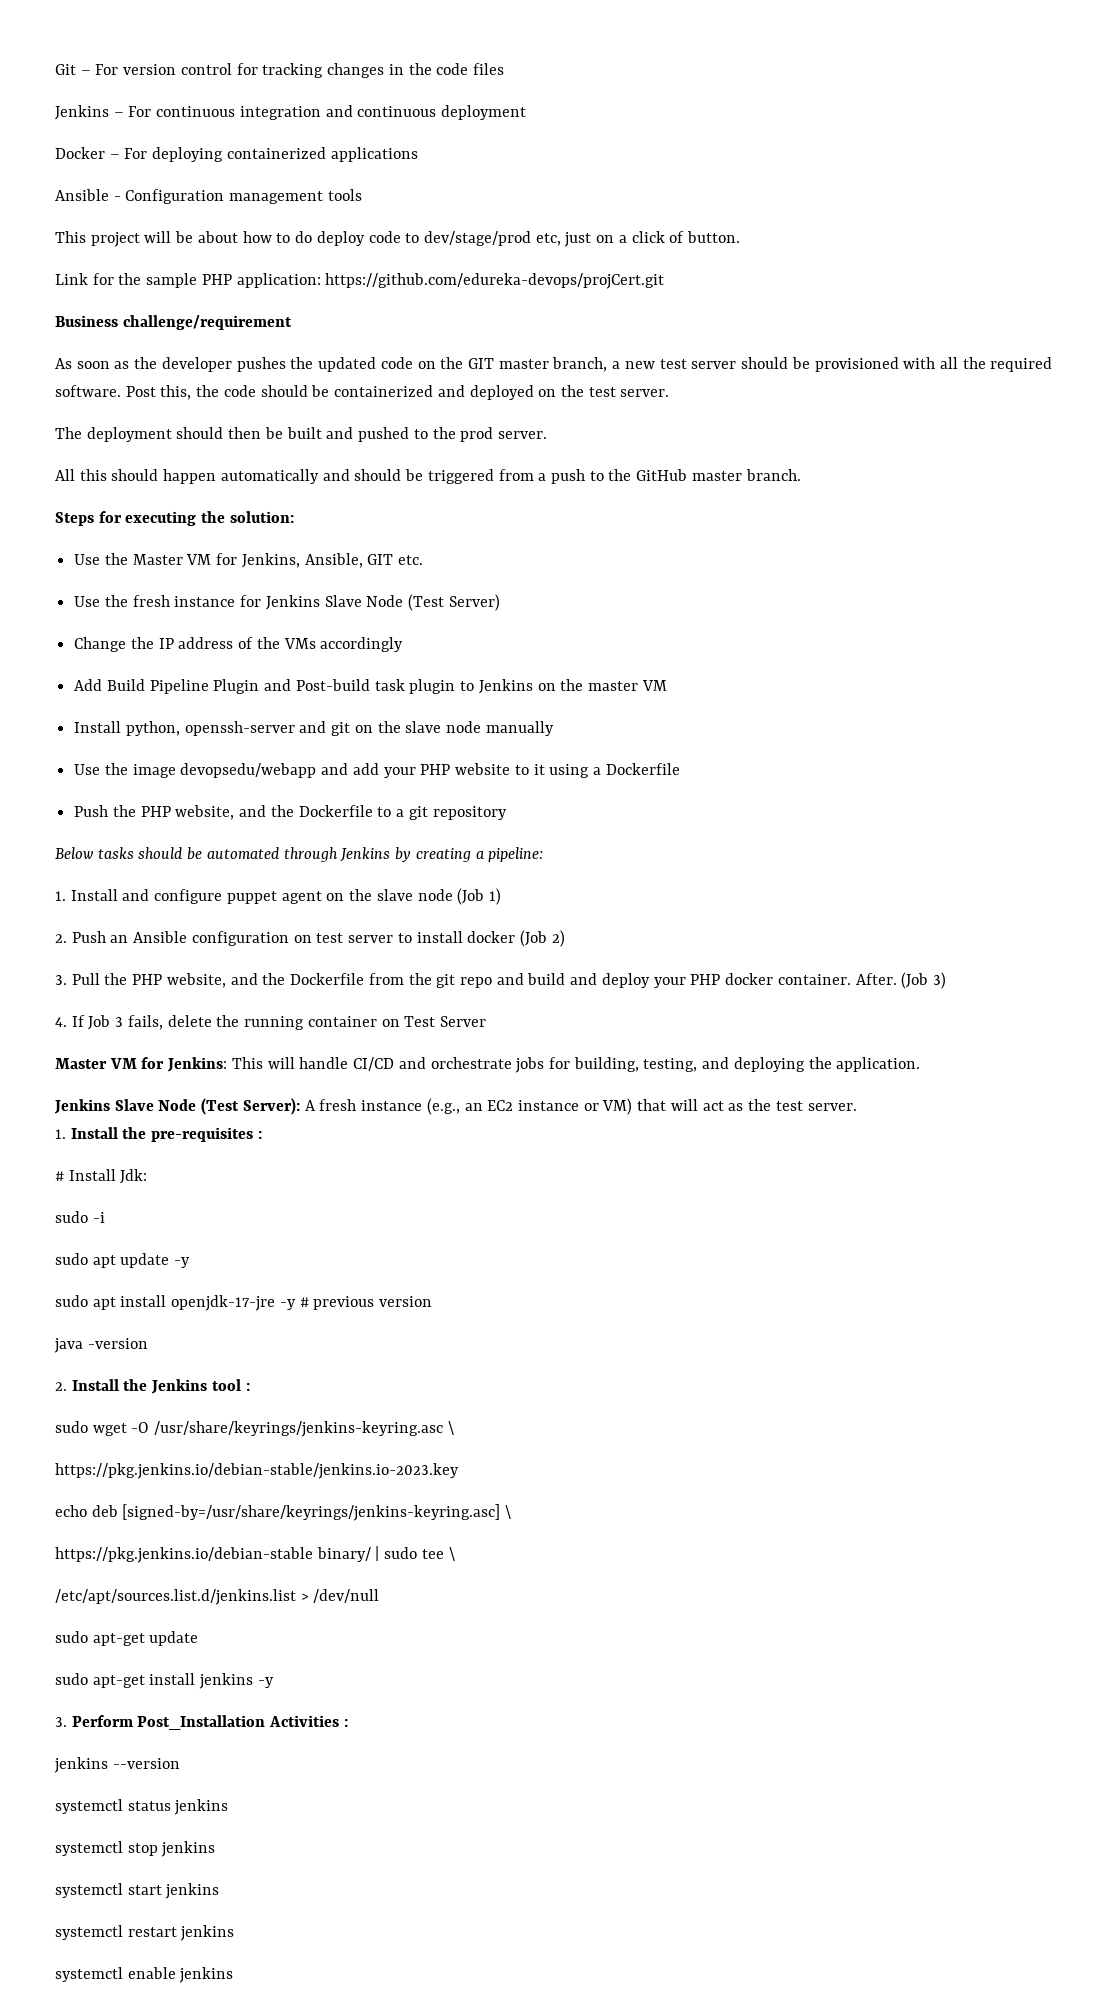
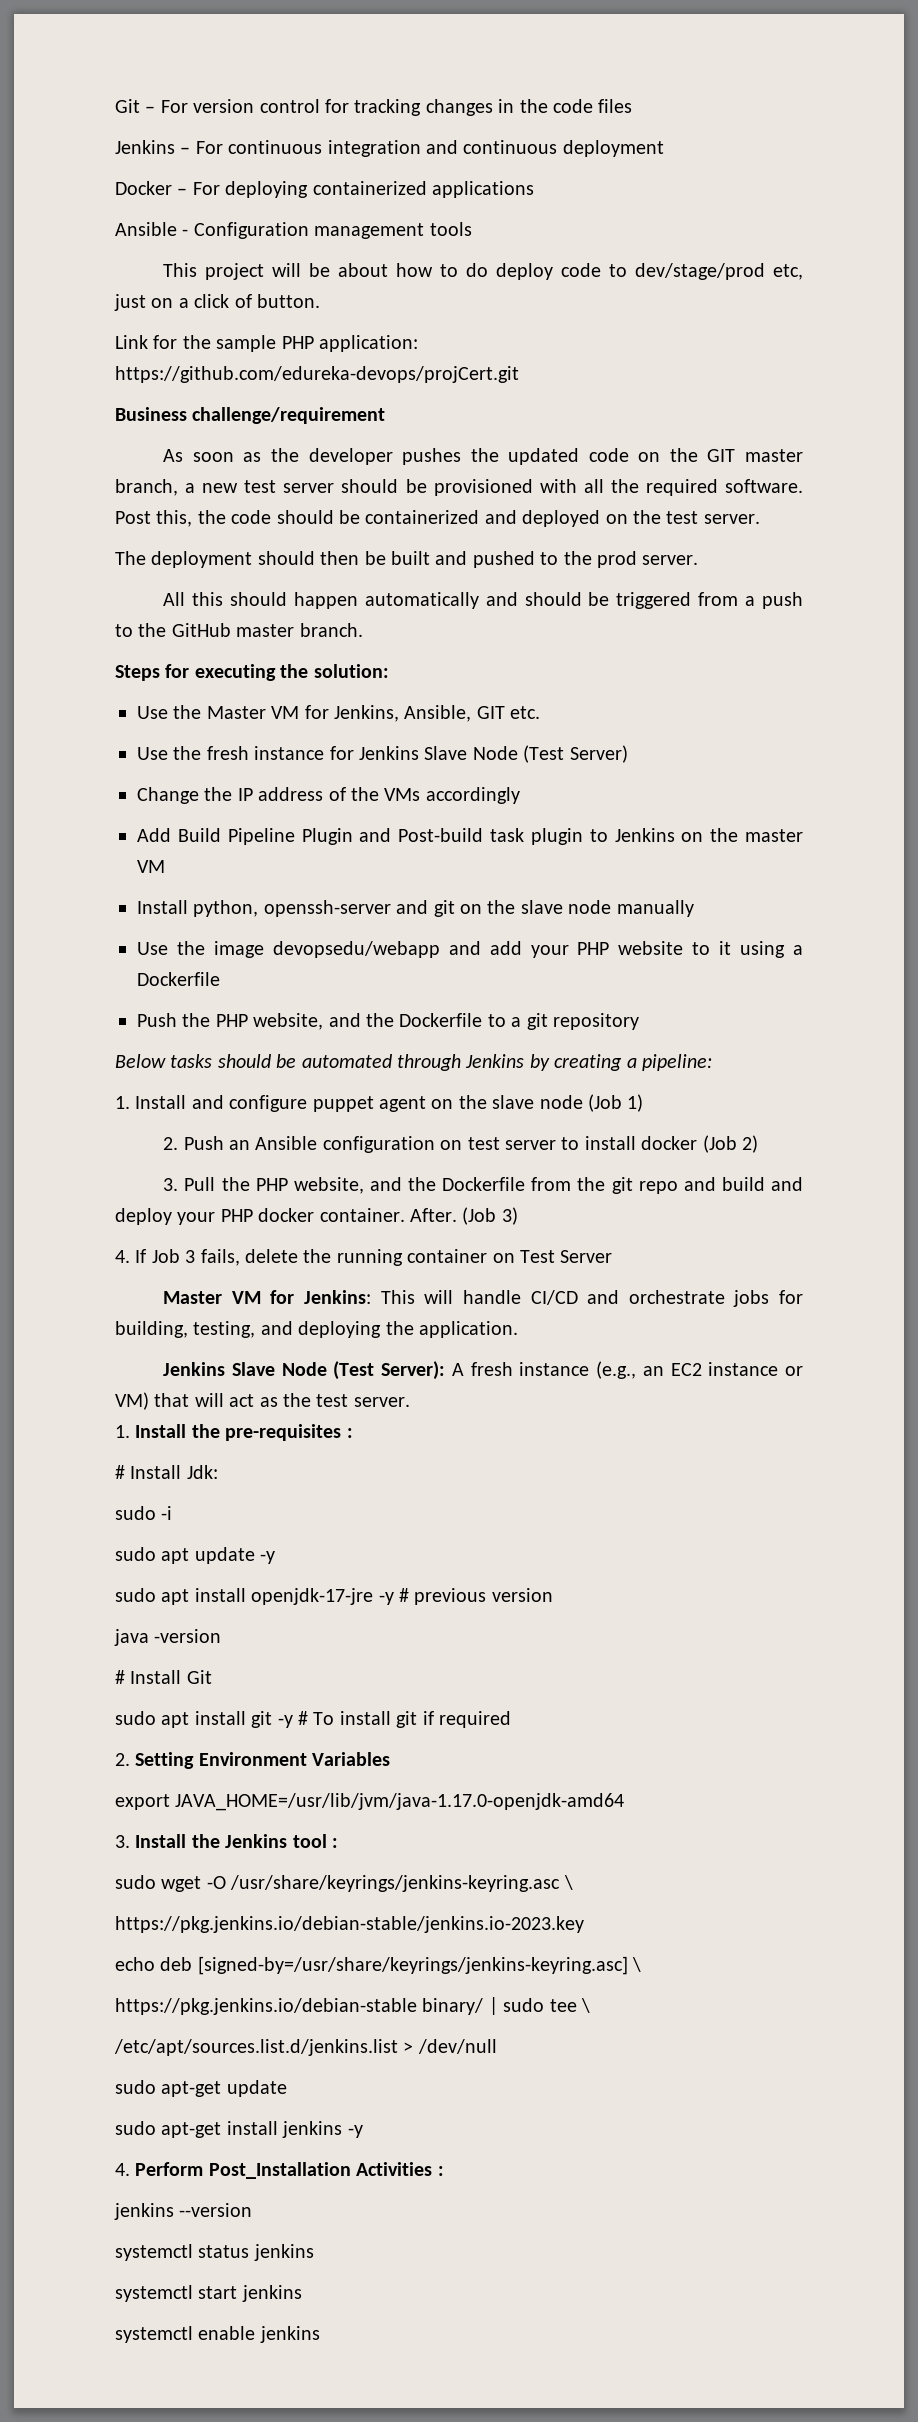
[55,1382,67,1391] 2. -> [115,1670,212,1684] [115,1711,511,1728] [115,1752,391,1769] [115,1793,625,1811] [115,1835,130,1848] # Install Git // sudo apt install git -y # To install git if required // 2. Setting Environment Variables // export JAVA_HOME=/usr/lib/jvm/java-1.17.0-openjdk-amd64 // 3.
[55,1717,67,1727] 3. -> [115,2163,130,2176] 4.
[55,1841,216,1857] // systemctl stop jenkins -> (314, 2252) none
[55,1925,235,1941] // systemctl restart jenkins -> (302, 2293) none

